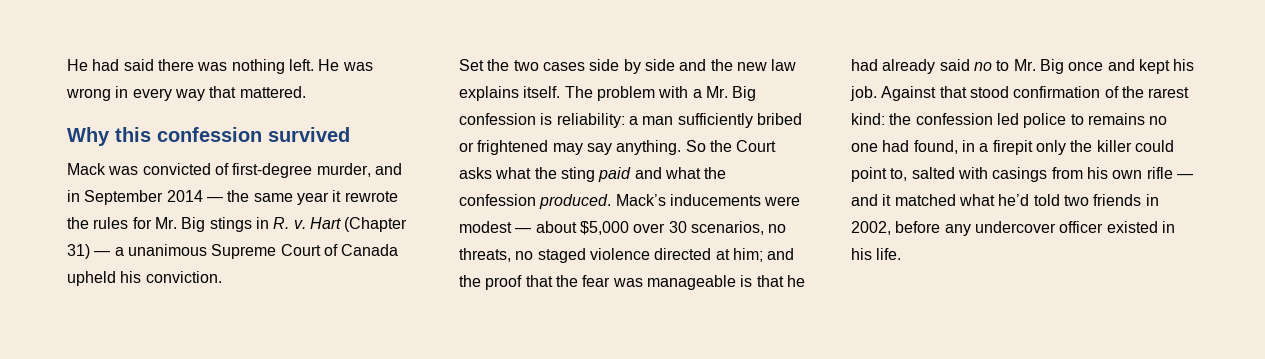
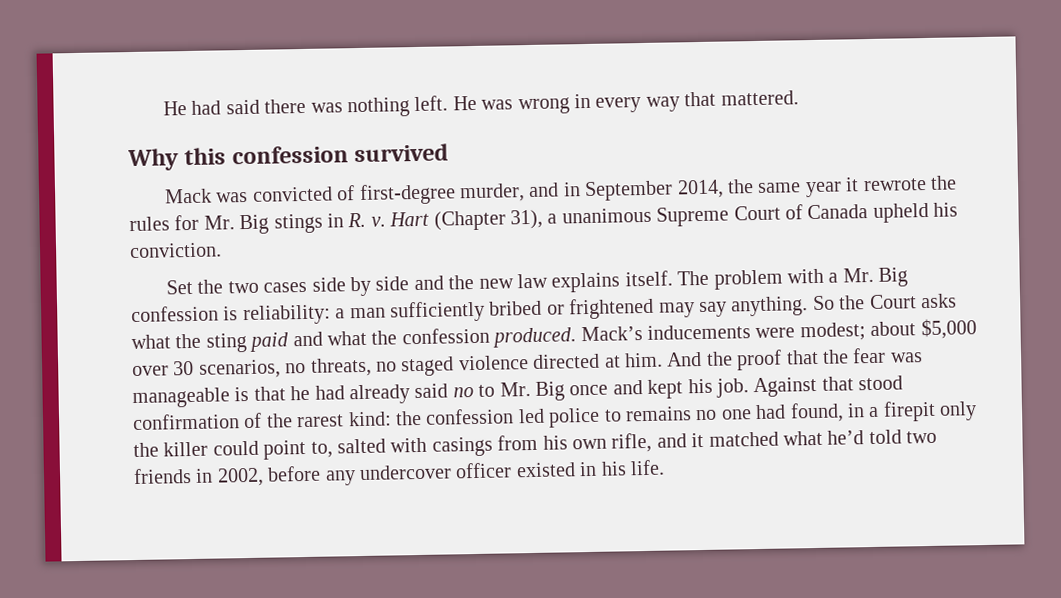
[166,190,223,202] 2014 — -> [676,179,724,199] 2014,
[67,244,111,259] 31) — -> [510,209,543,230] 31),
[459,221,532,233] modest — -> [799,322,866,342] modest;
[732,248,795,262] him; and -> [623,351,703,368] him. And
[1146,167,1193,179] rifle — -> [611,432,653,453] rifle,

